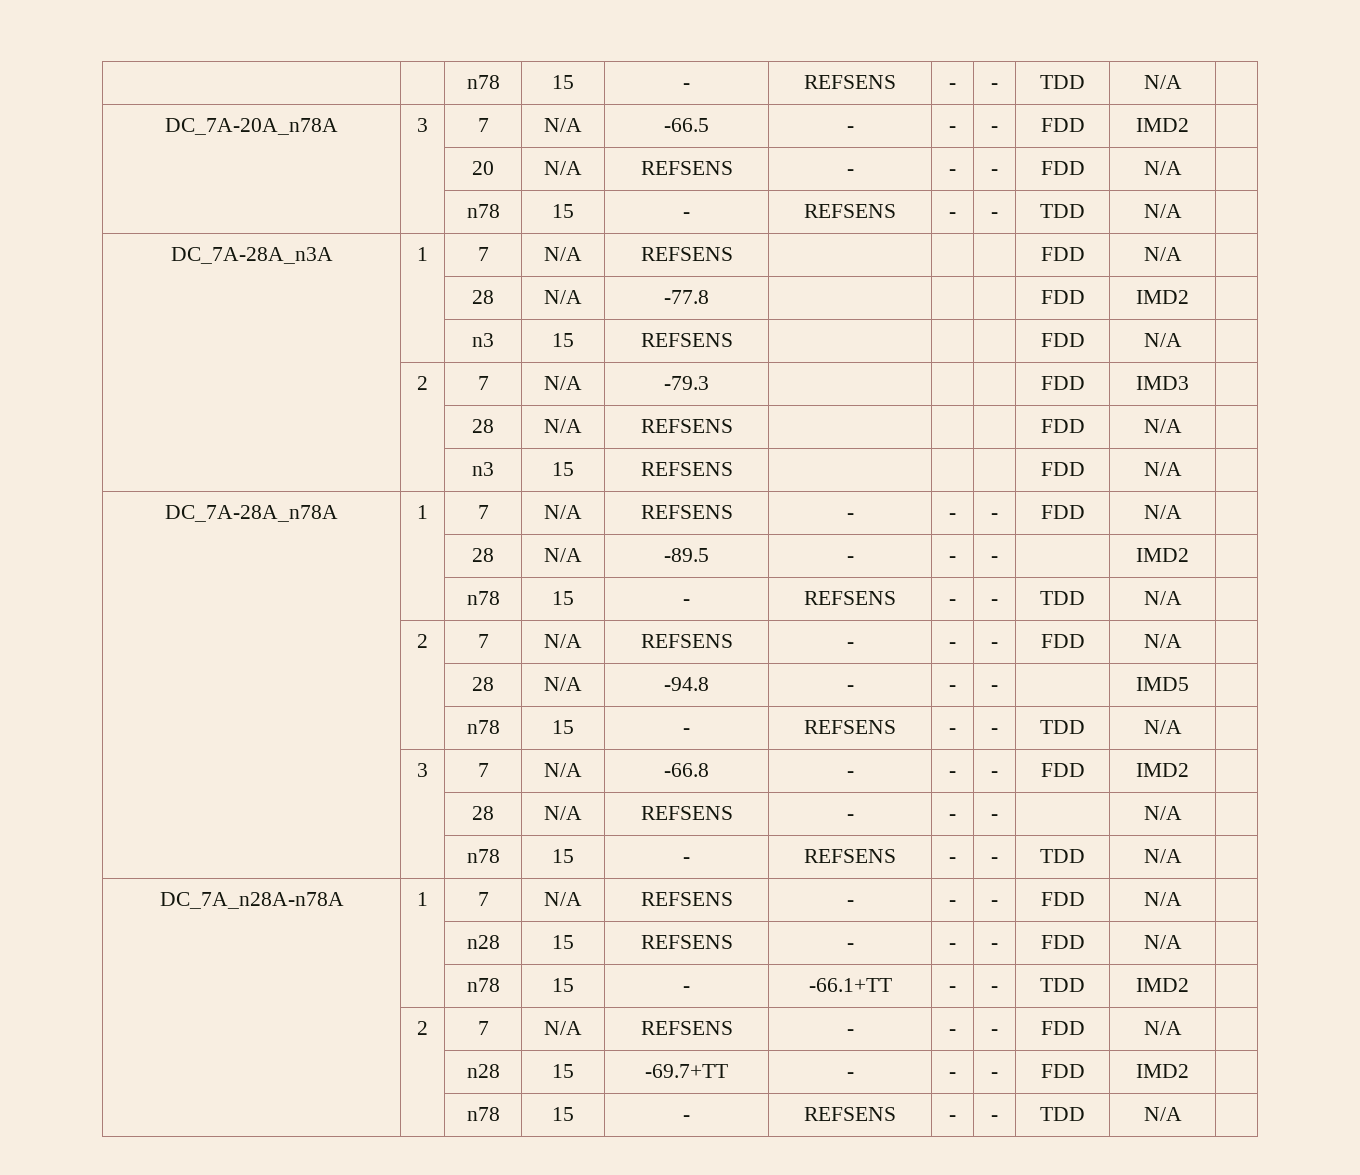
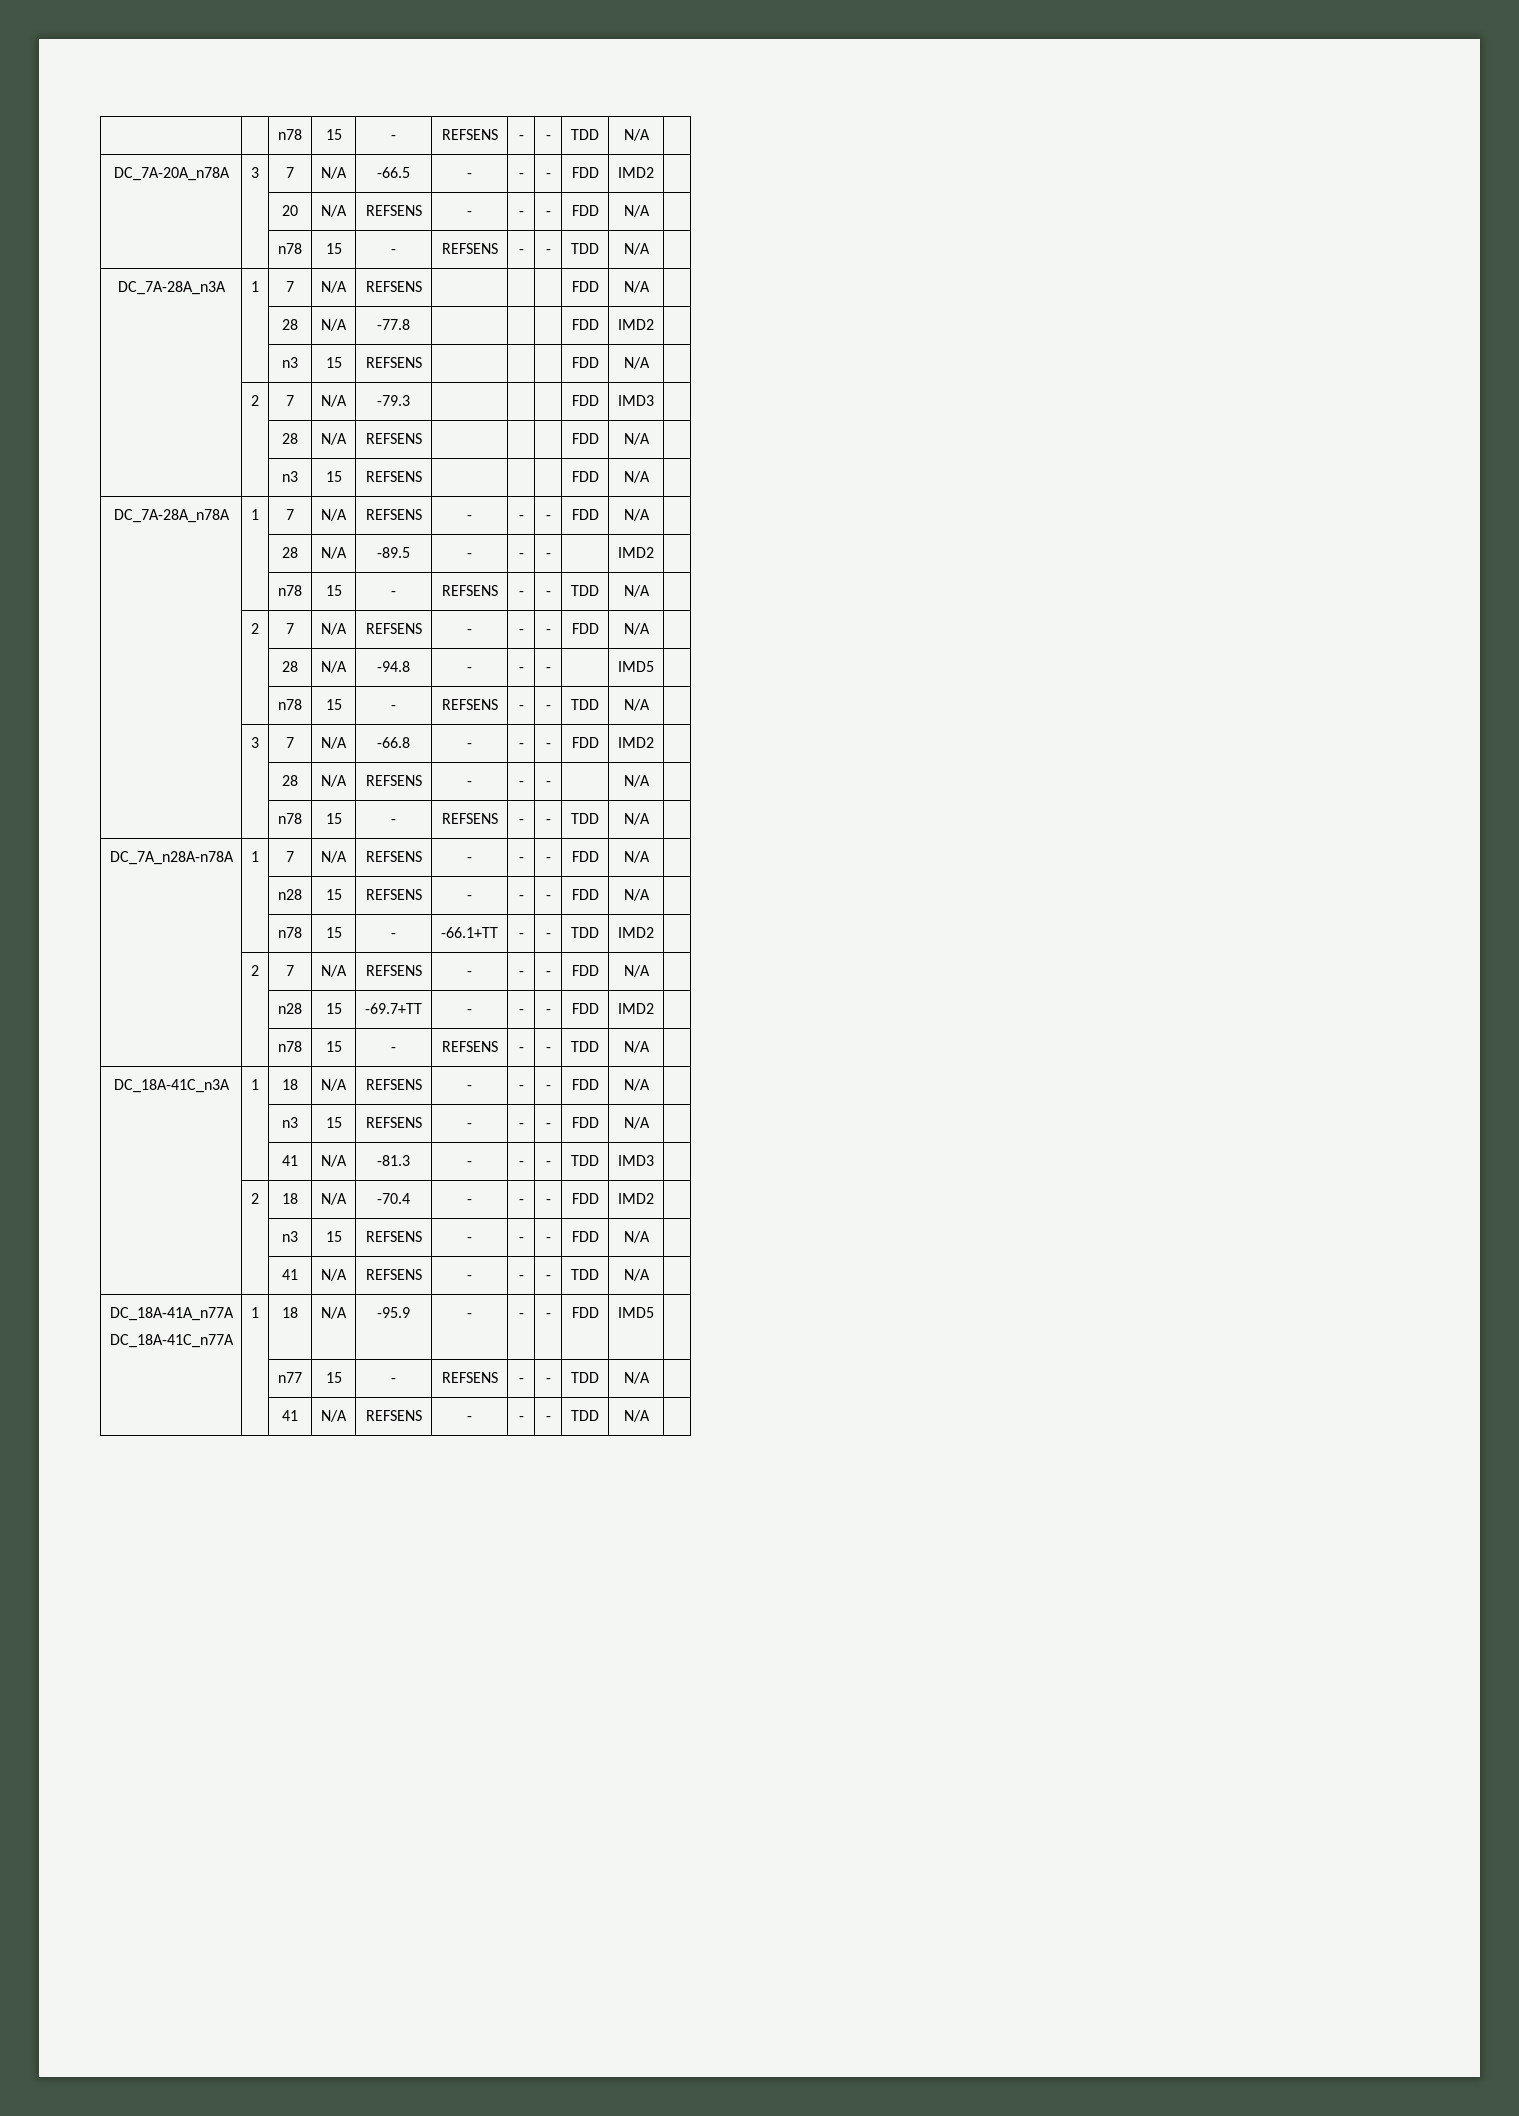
(1182, 1114) none -> [113,1079,230,1093] [251,1079,259,1090] [282,1079,298,1090] [321,1079,347,1091] [365,1079,422,1090] [467,1085,472,1090] [518,1085,524,1090] [545,1085,551,1090] [571,1079,599,1090] [623,1079,650,1091] [282,1117,298,1128] [325,1117,342,1128] [365,1117,422,1128] [467,1123,472,1128] [518,1123,524,1128] [545,1123,551,1128] [571,1117,599,1128] [623,1117,650,1129] [282,1155,298,1166] [321,1155,347,1167] [377,1155,410,1166] [467,1161,472,1166] [518,1161,524,1166] [545,1161,551,1166] [571,1155,599,1166] [618,1155,654,1166] [251,1193,259,1204] [282,1193,298,1204] [321,1193,347,1205] [377,1193,410,1204] [467,1199,472,1204] [518,1199,524,1204] [545,1199,551,1204] [571,1193,599,1204] [618,1193,654,1204] [282,1231,298,1242] [325,1231,342,1242] [365,1231,422,1242] [467,1237,472,1242] [518,1237,524,1242] [545,1237,551,1242] [571,1231,599,1242] [623,1231,650,1243] [282,1269,298,1280] [321,1269,347,1281] [365,1269,422,1280] [467,1275,472,1280] [518,1275,524,1280] [545,1275,551,1280] [571,1269,599,1280] [623,1269,650,1281] [109,1307,234,1321] [109,1334,234,1348] [251,1307,259,1318] [282,1307,298,1318] [321,1307,347,1319] [377,1307,410,1318] [467,1313,472,1318] [518,1313,524,1318] [545,1313,551,1318] [571,1307,599,1318] [618,1307,654,1318] [278,1372,302,1383] [325,1372,342,1383] [391,1378,396,1383] [441,1372,498,1383] [518,1378,524,1383] [545,1378,551,1383] [571,1372,599,1383] [623,1372,650,1384] [282,1410,298,1421] [321,1410,347,1422] [365,1410,422,1421] [467,1416,472,1421] [518,1416,524,1421] [545,1416,551,1421] [571,1410,599,1421] [623,1410,650,1422] // DC_18A-41C_n3A | 1 | 18 | N/A | REFSENS | - | - | - | FDD | N/A | // | | n3 | 15 | REFSENS | - | - | - | FDD | N/A | // | | 41 | N/A | -81.3 | - | - | - | TDD | IMD3 | // | 2 | 18 | N/A | -70.4 | - | - | - | FDD | IMD2 | // | | n3 | 15 | REFSENS | - | - | - | FDD | N/A | // | | 41 | N/A | REFSENS | - | - | - | TDD | N/A | // DC_18A-41A_n77A // DC_18A-41C_n77A | 1 | 18 | N/A | -95.9 | - | - | - | FDD | IMD5 | // | | n77 | 15 | - | REFSENS | - | - | TDD | N/A | // | | 41 | N/A | REFSENS | - | - | - | TDD | N/A |

